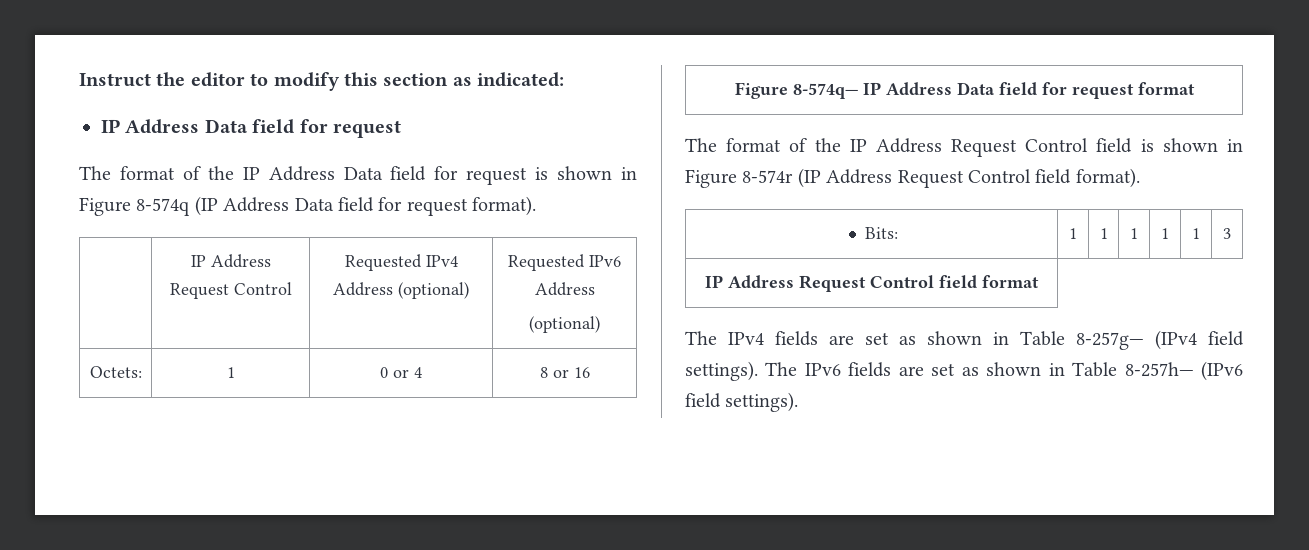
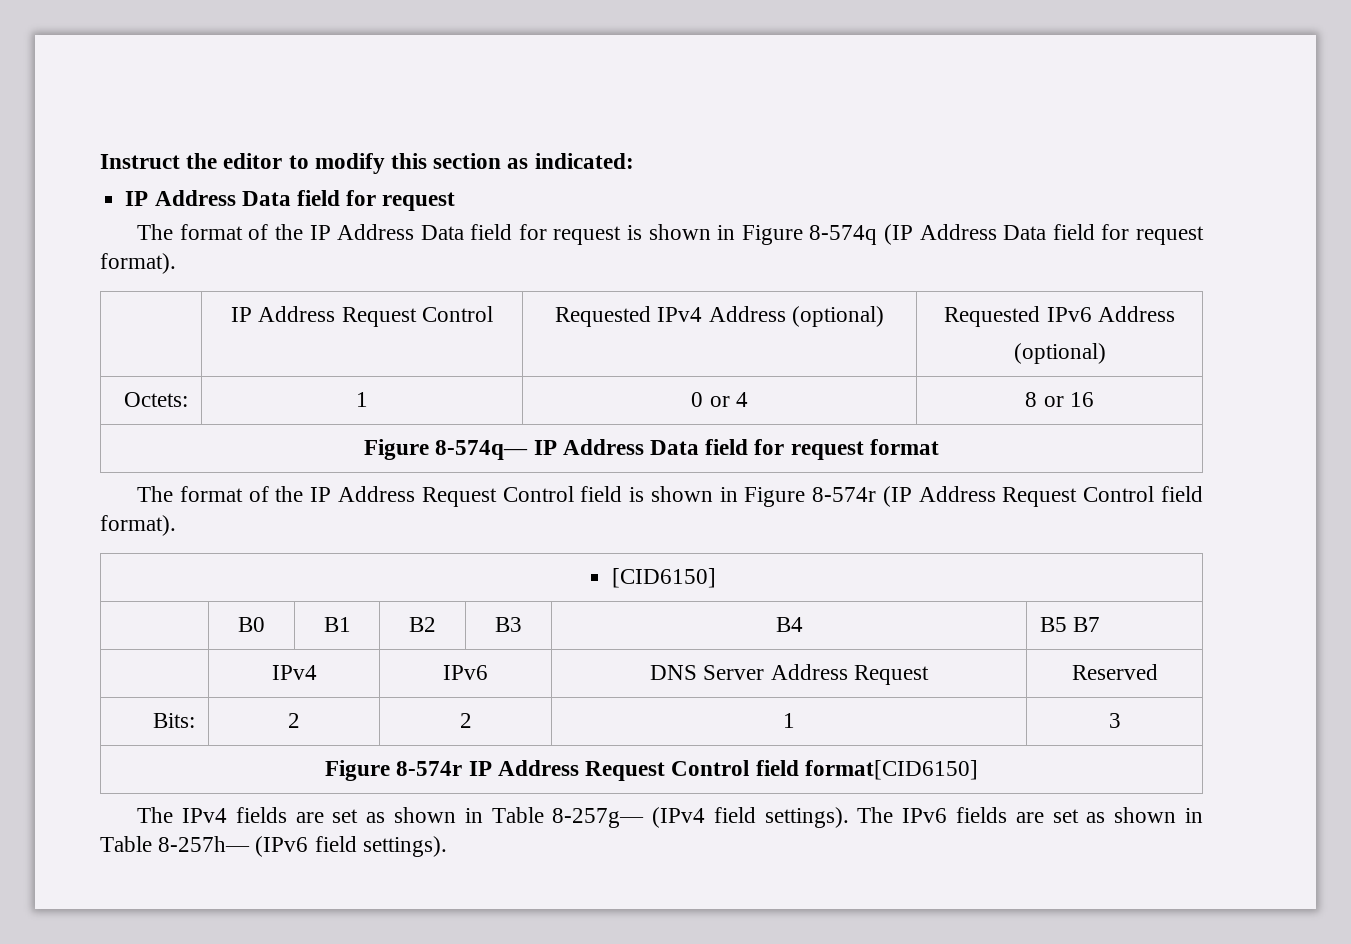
[864,227,898,239] [1069,228,1077,239] [1099,228,1108,239] [1130,228,1138,239] [1161,228,1169,239] Bits: | 1 | 1 | 1 | 1 -> [612,568,717,588] [238,617,265,632] [323,617,351,632] [409,617,436,632] [495,617,522,632] [775,617,803,632] [1040,617,1101,632] [271,665,317,680] [443,665,488,680] [650,664,929,685] [1071,664,1158,680] [152,713,195,728] [288,713,300,728] [459,713,472,728] [CID6150] // | B0 | B1 | B2 | B3 | B4 | B5 B7 // | IPv4 | IPv6 | DNS Server Address Request | Reserved // Bits: | 2 | 2
[705,275,1039,292] IP Address Request Control field format -> [325,760,978,781] Figure 8-574r IP Address Request Control field format[CID6150]

